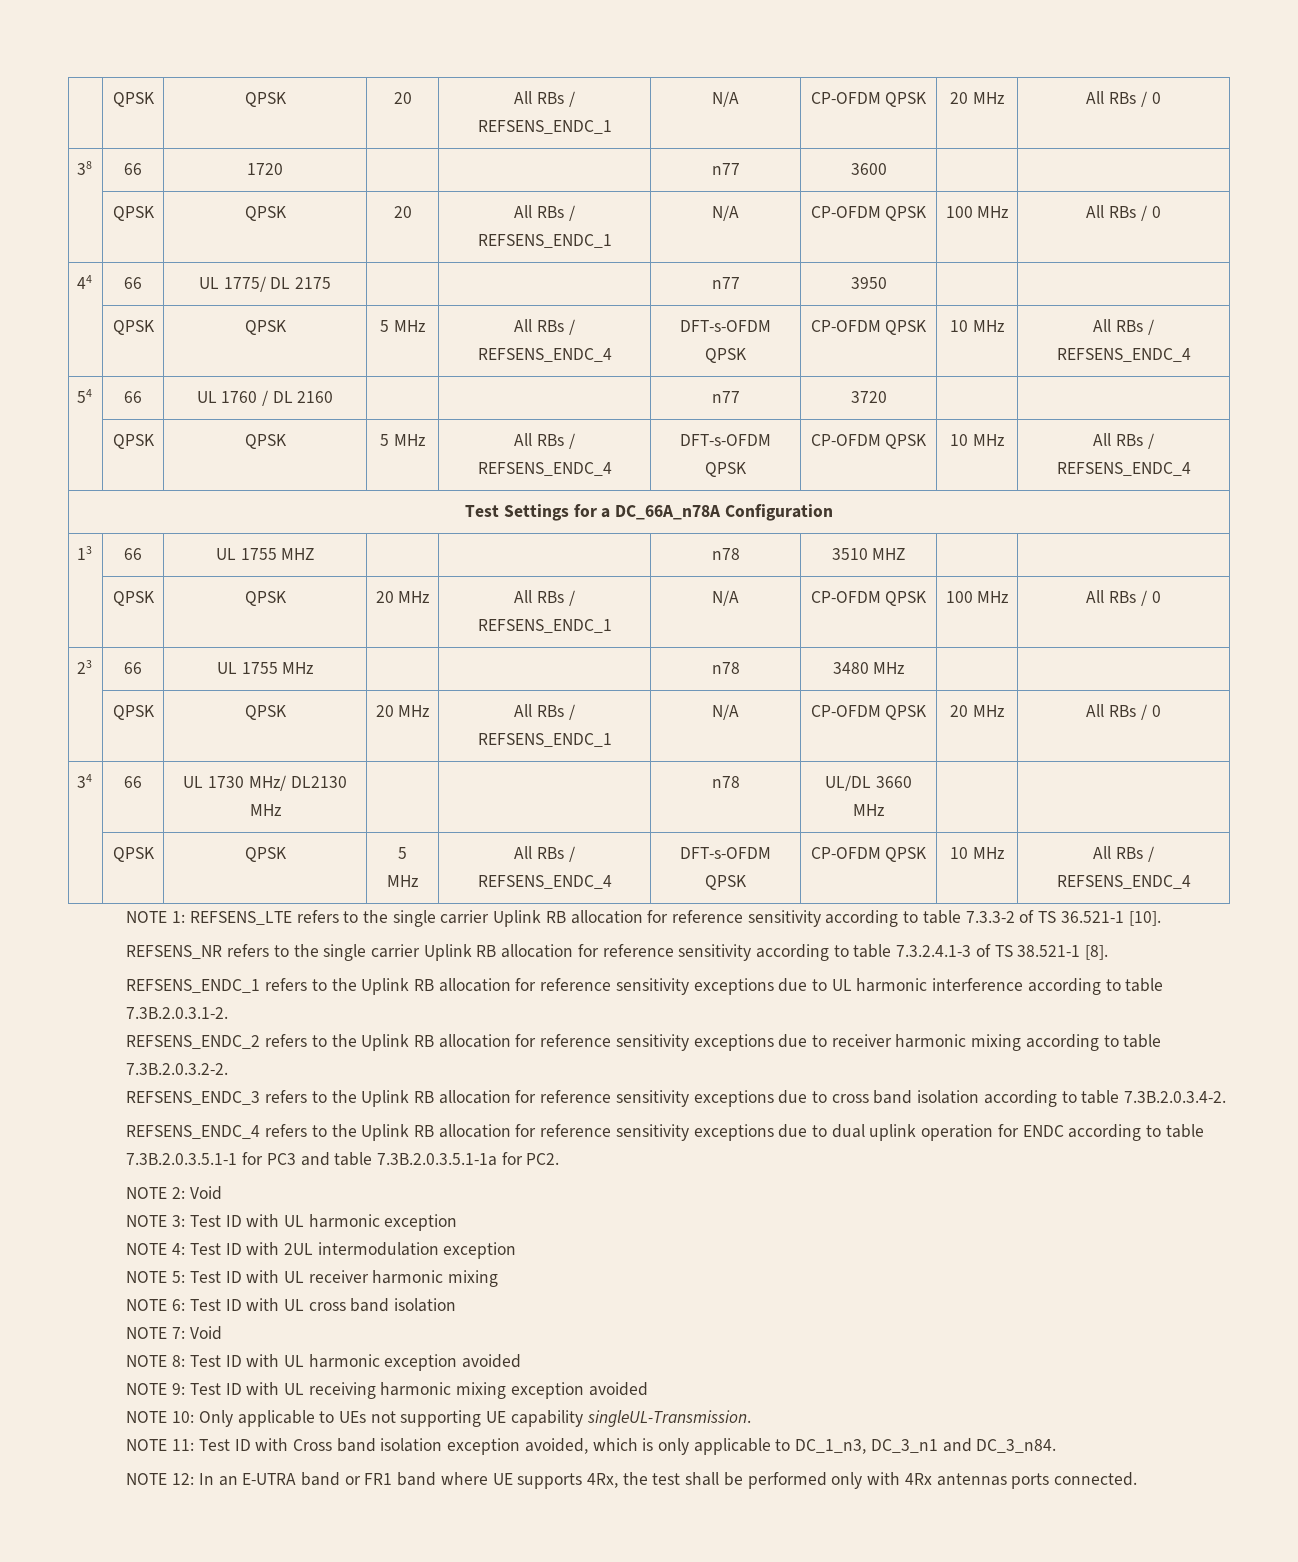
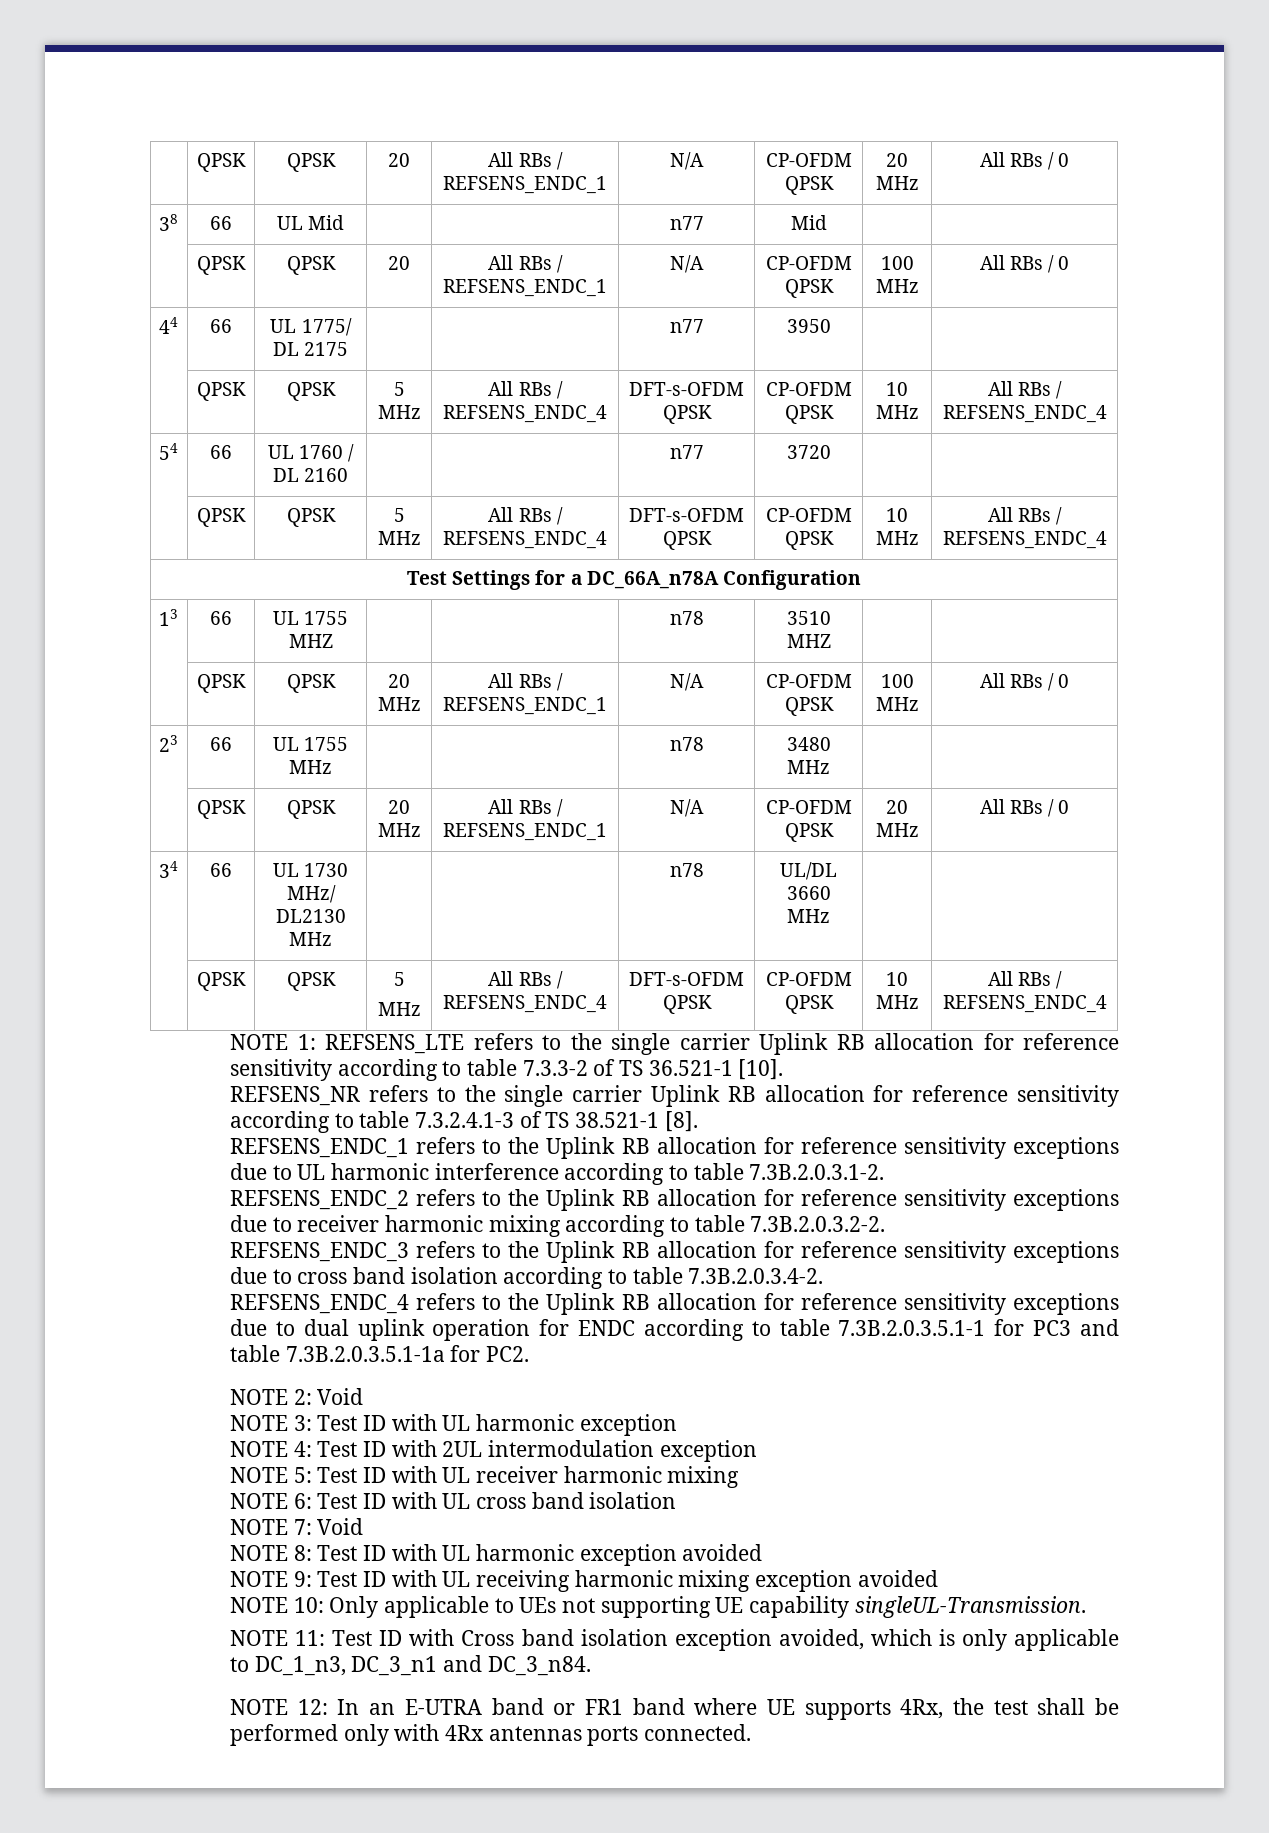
[247,163,283,175] [711,163,740,175] [850,163,887,175] 1720 | | | n77 | 3600 -> [276,215,345,230] [669,216,704,230] [790,215,827,230] UL Mid | | | n77 | Mid

